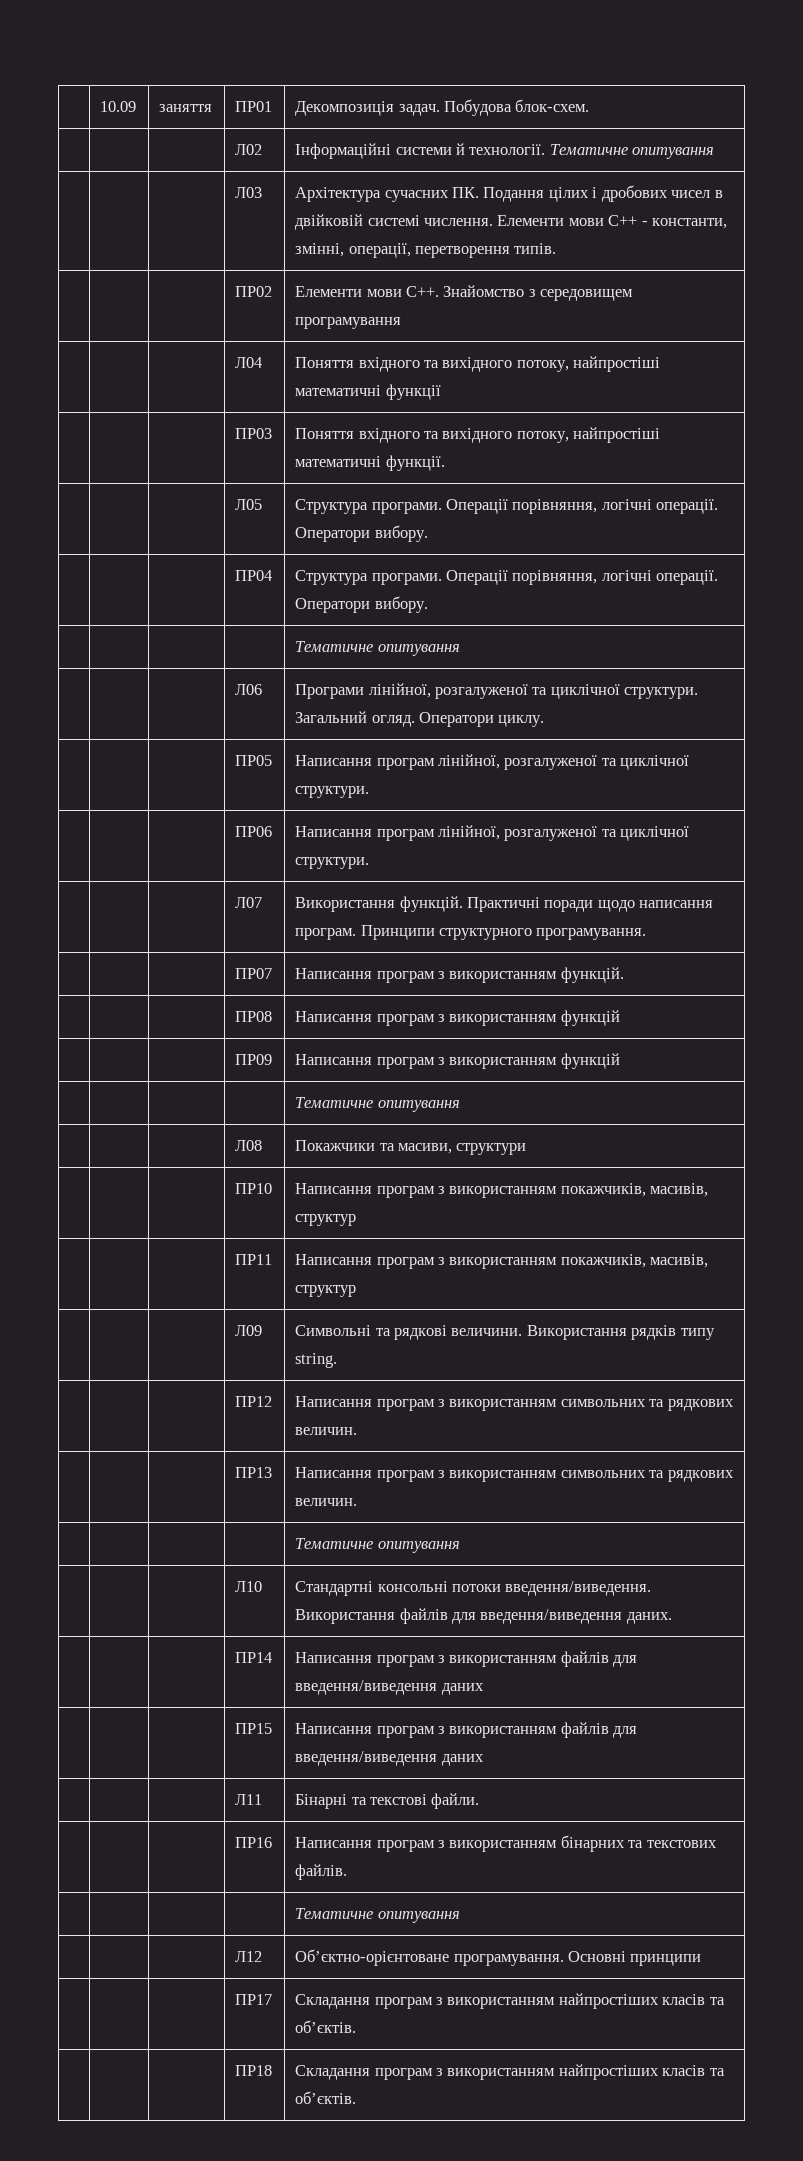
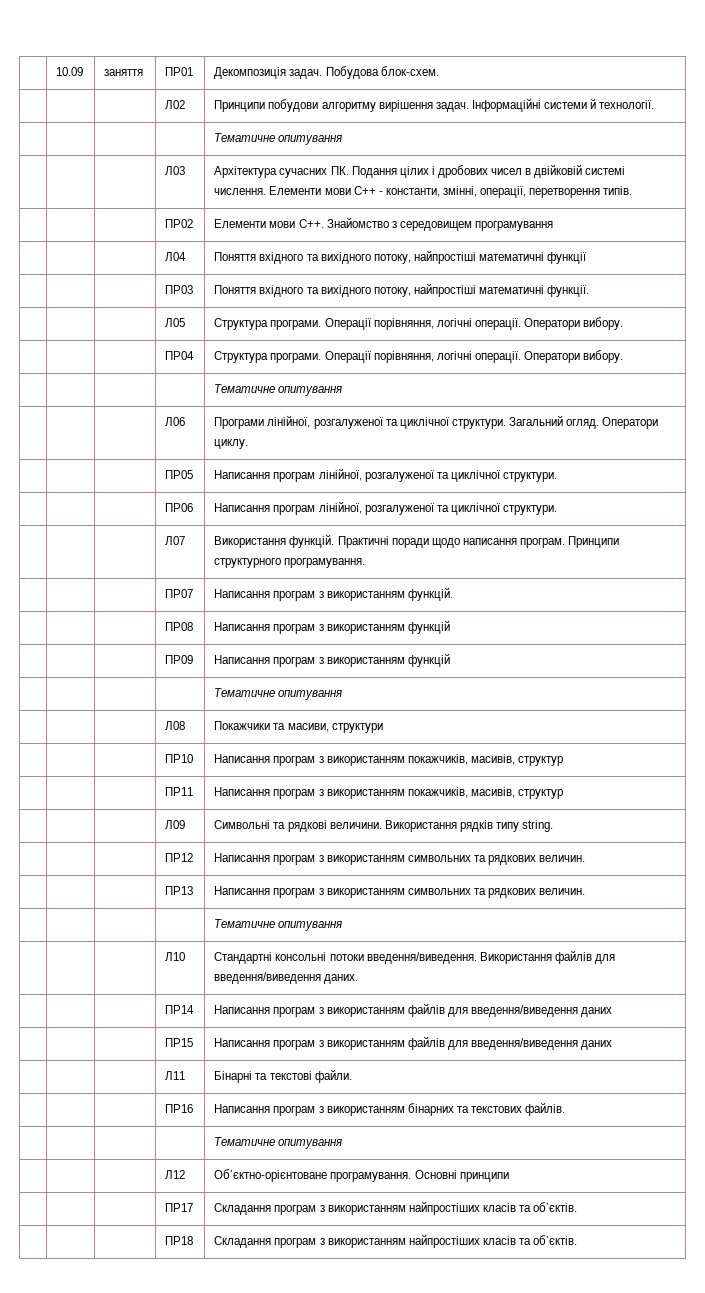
(263, 149) none -> [214,99,469,112] Принципи побудови алгоритму вирішення задач.
(546, 149) none -> (655, 104) // | | | |

